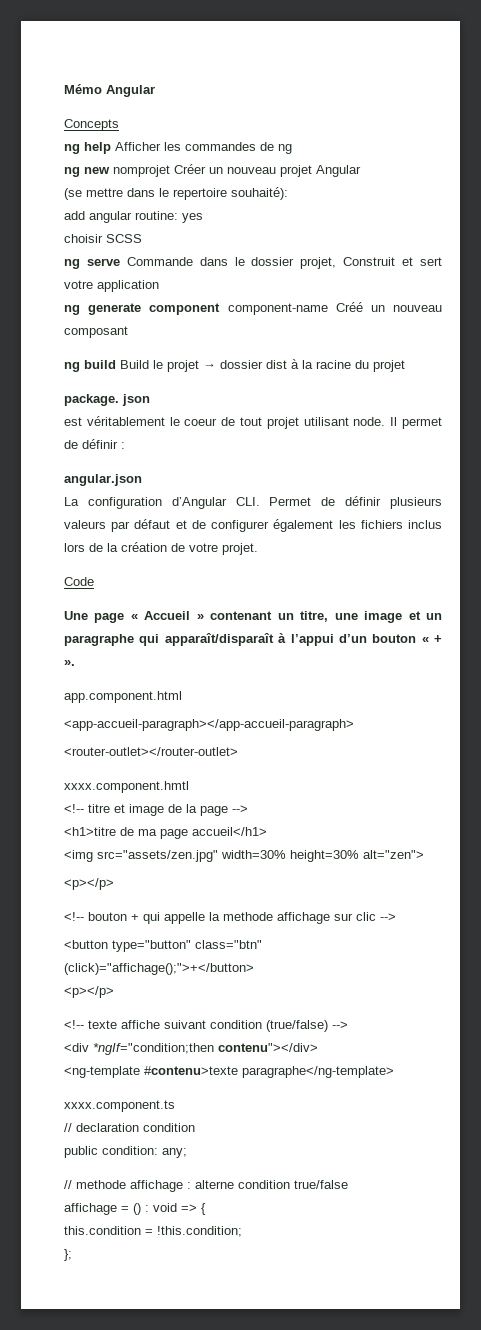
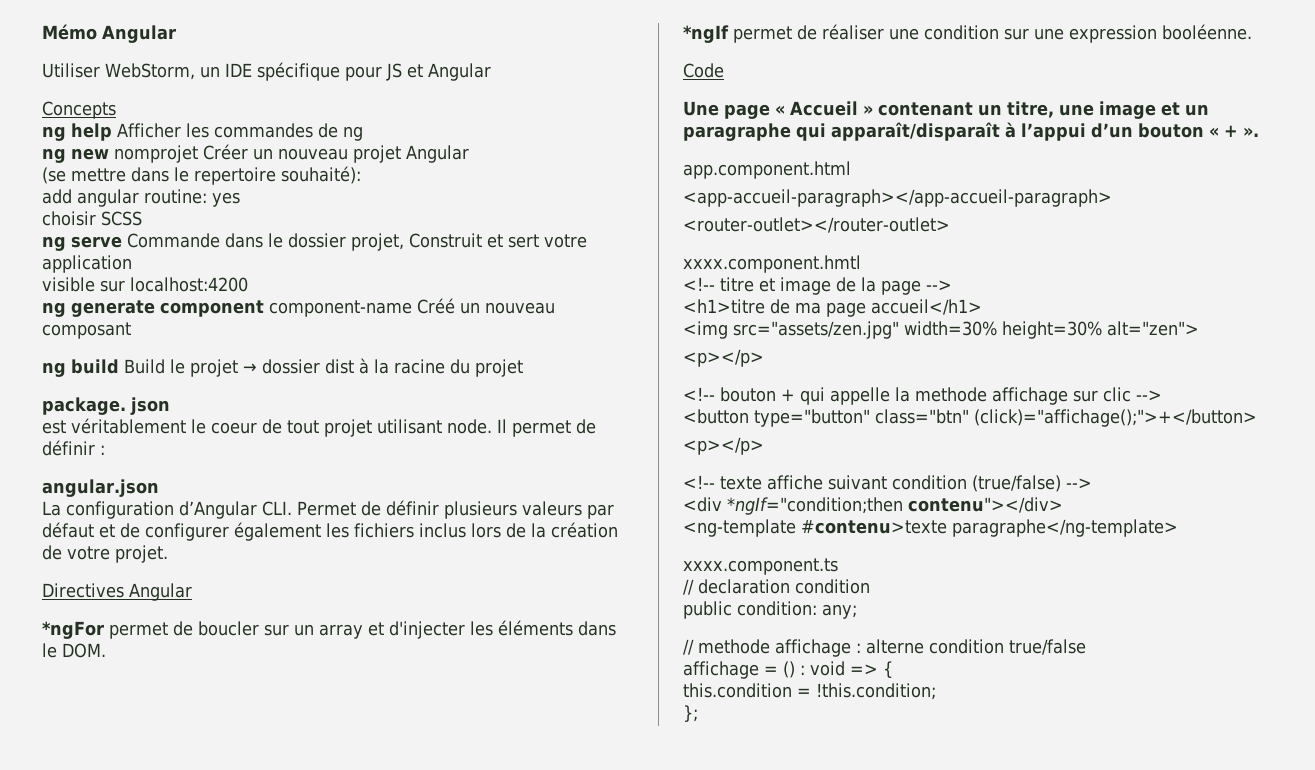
(155, 91) none -> [42,62,491,81] // Utiliser WebStorm, un IDE spécifique pour JS et Angular
(159, 286) none -> [42,277,248,292] // visible sur localhost:4200
(258, 549) none -> [42,583,192,601] [42,620,616,639] [42,643,106,658] [683,24,1252,43] // Directives Angular // *ngFor permet de boucler sur un array et d'injecter les éléments dans le DOM. // *ngIf permet de réaliser une condition sur une expression booléenne.

